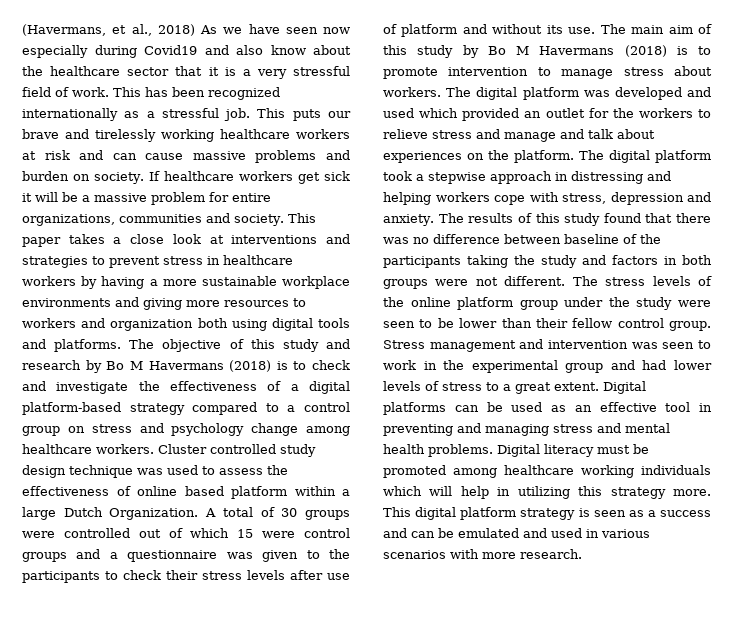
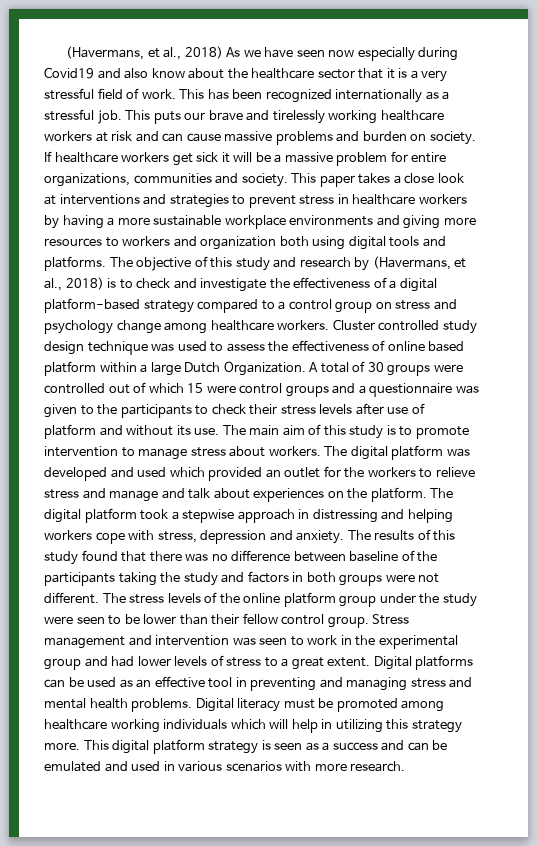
[106,360,272,372] Bo M Havermans (2018) -> [372,256,467,270] [44,277,104,291] (Havermans, et al., 2018)
[462,45,667,58] by Bo M Havermans (2018) -> (384, 432) none

